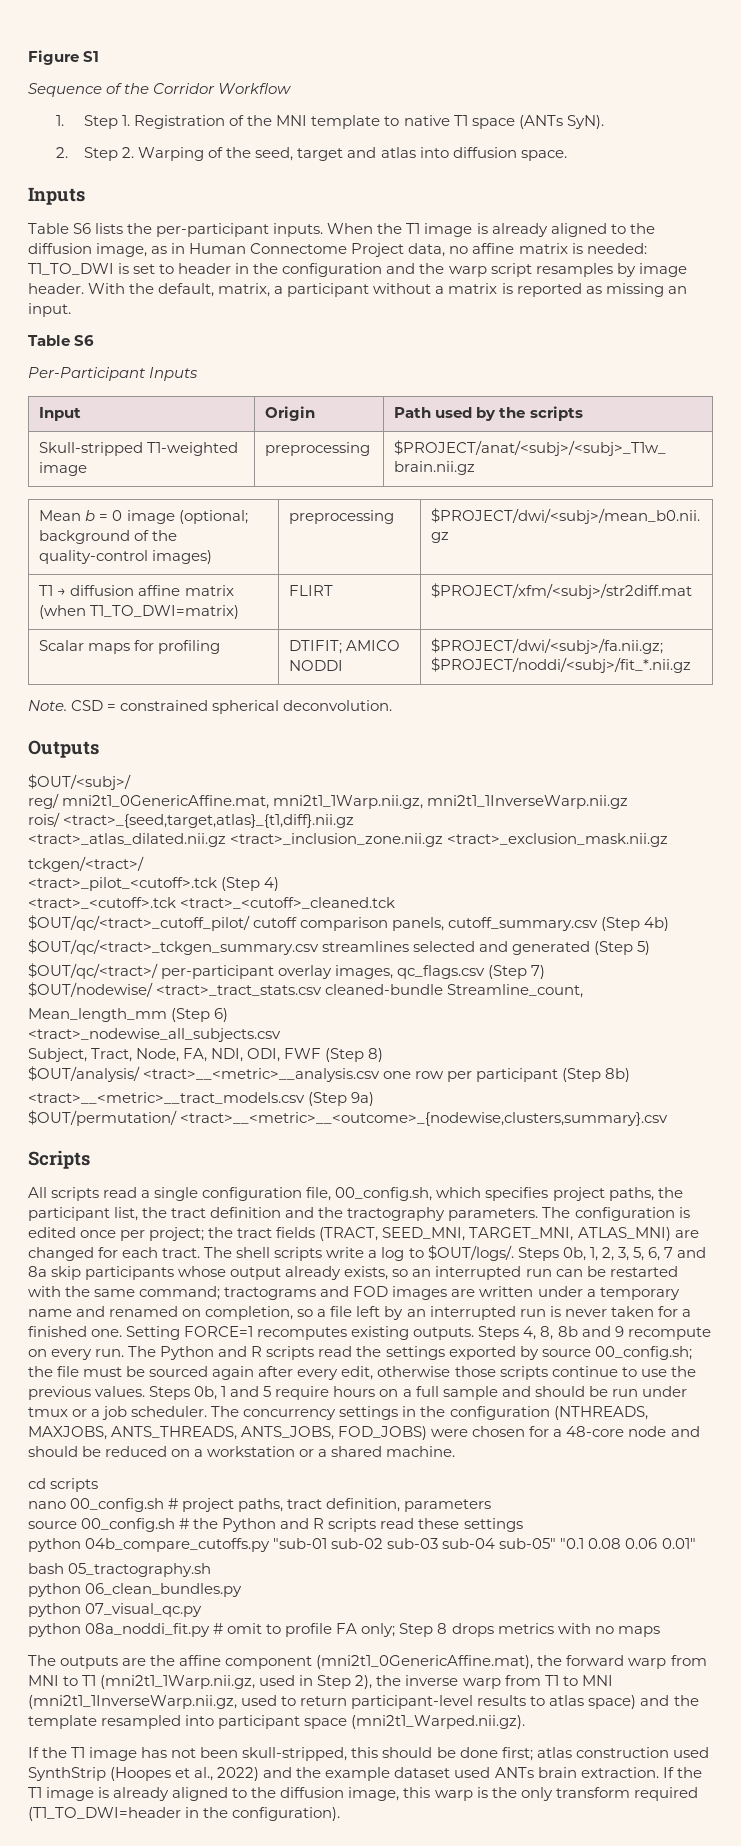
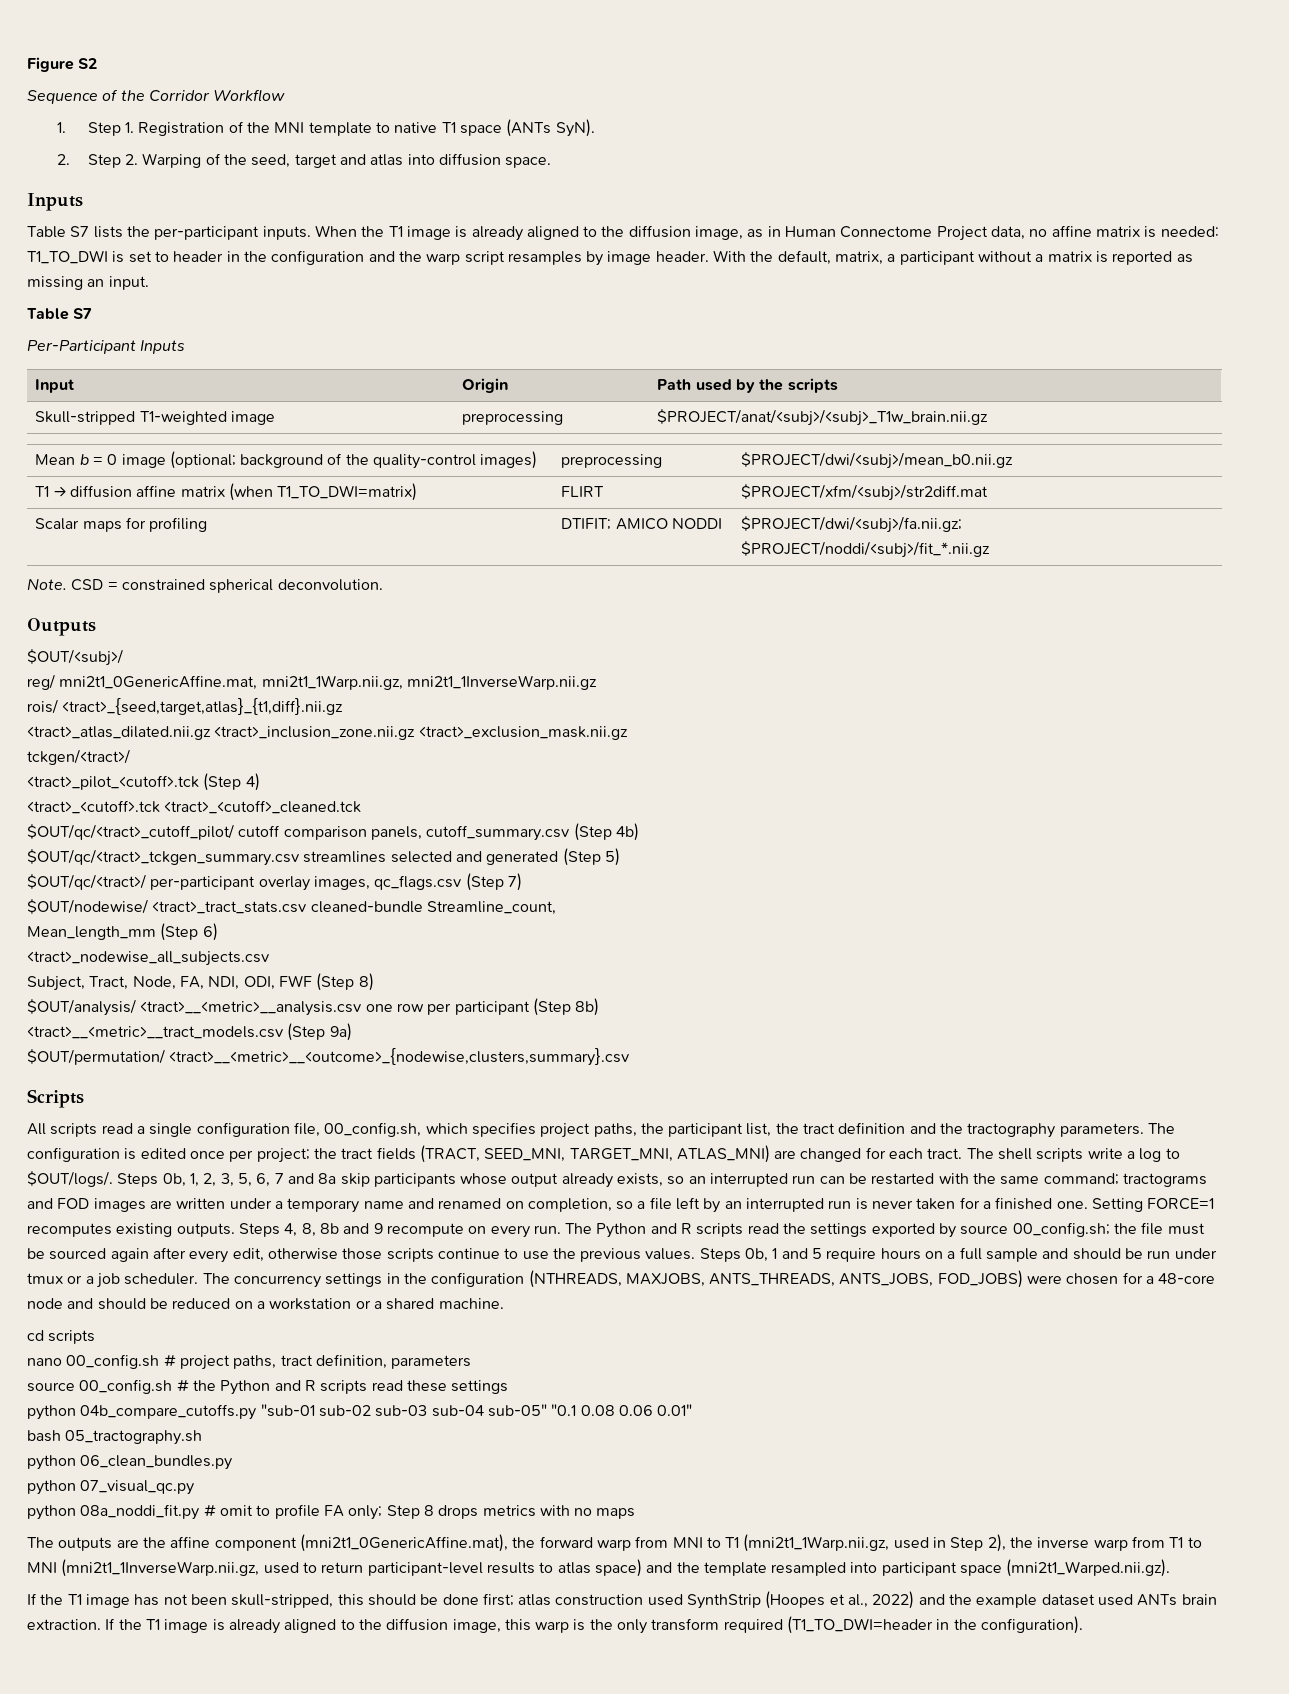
[83,51,100,62] S1 -> [78,58,98,69] S2
[73,223,92,234] S6 -> [70,226,90,237] S7
[74,335,95,346] S6 -> [73,308,93,319] S7

